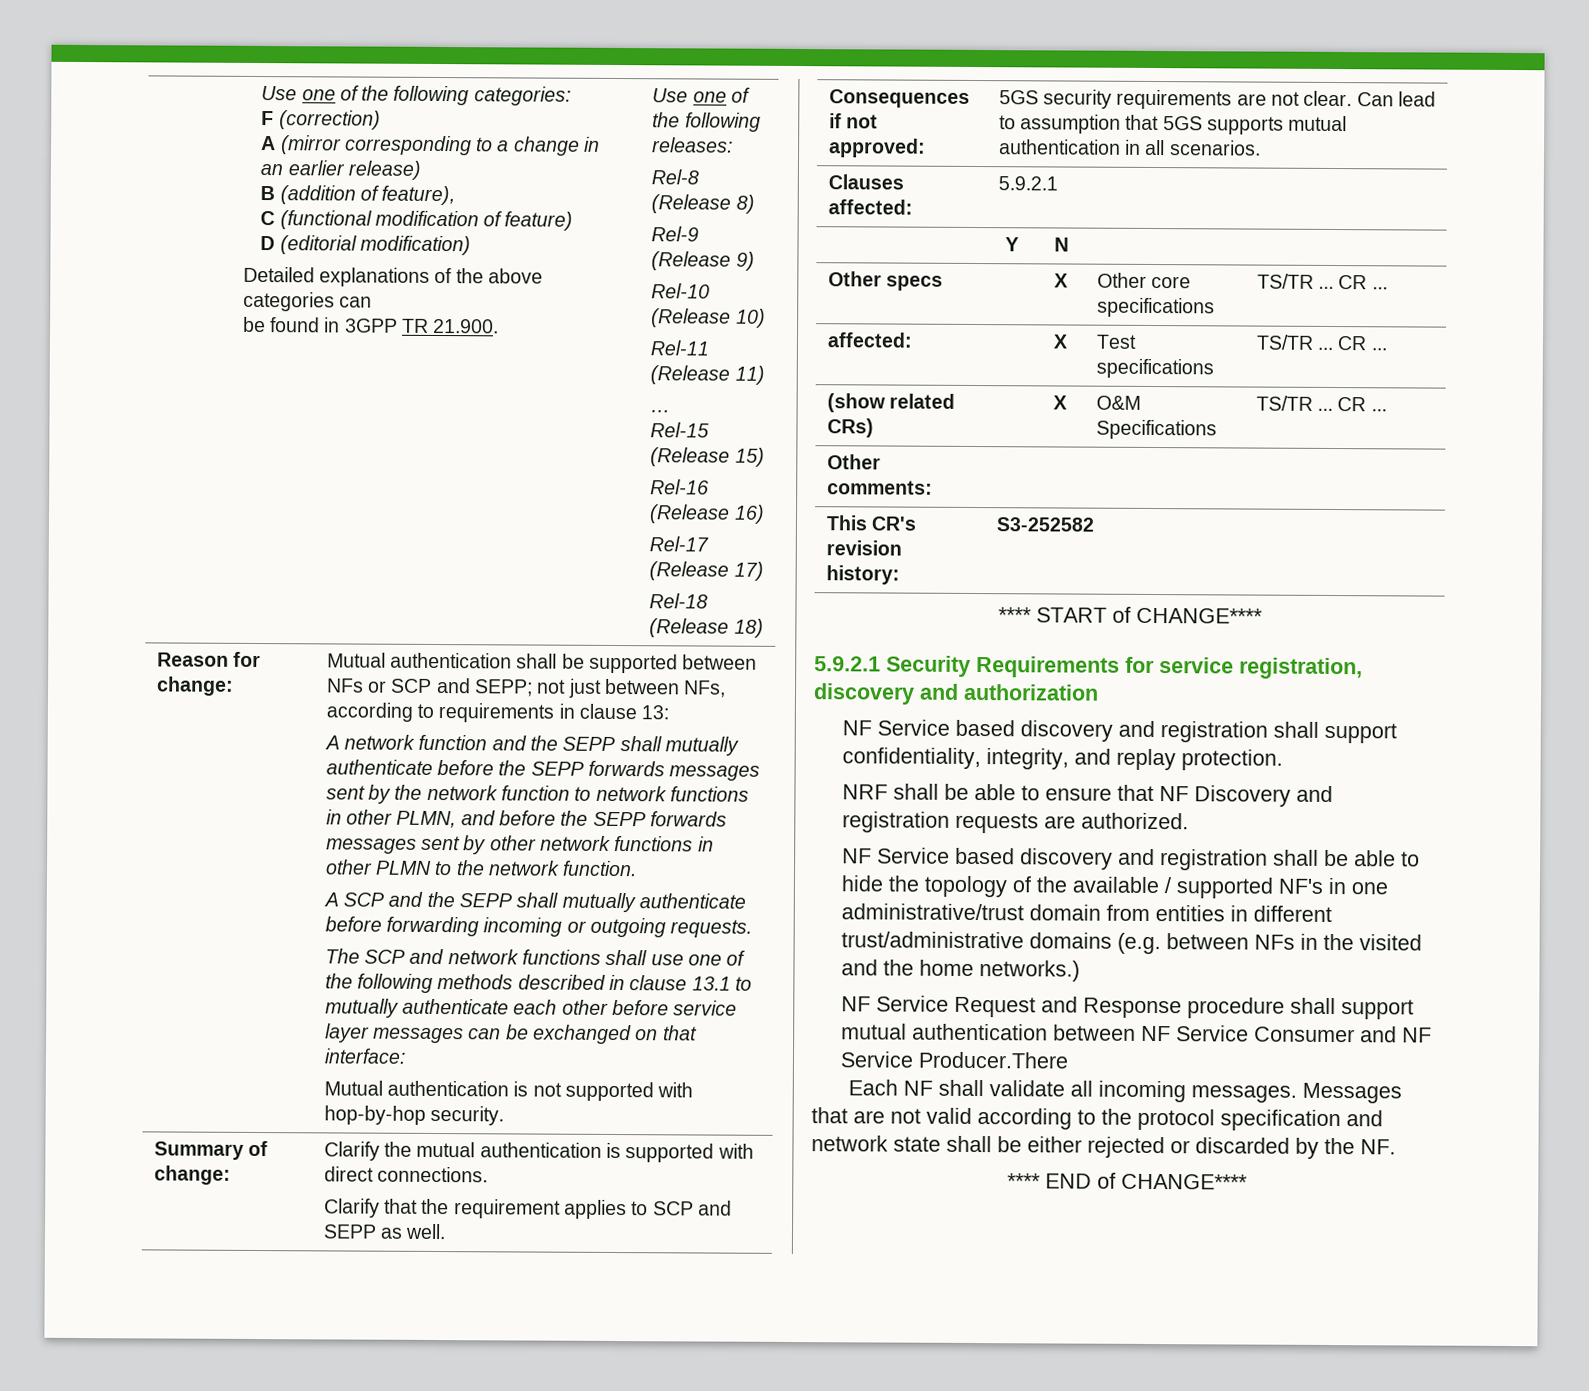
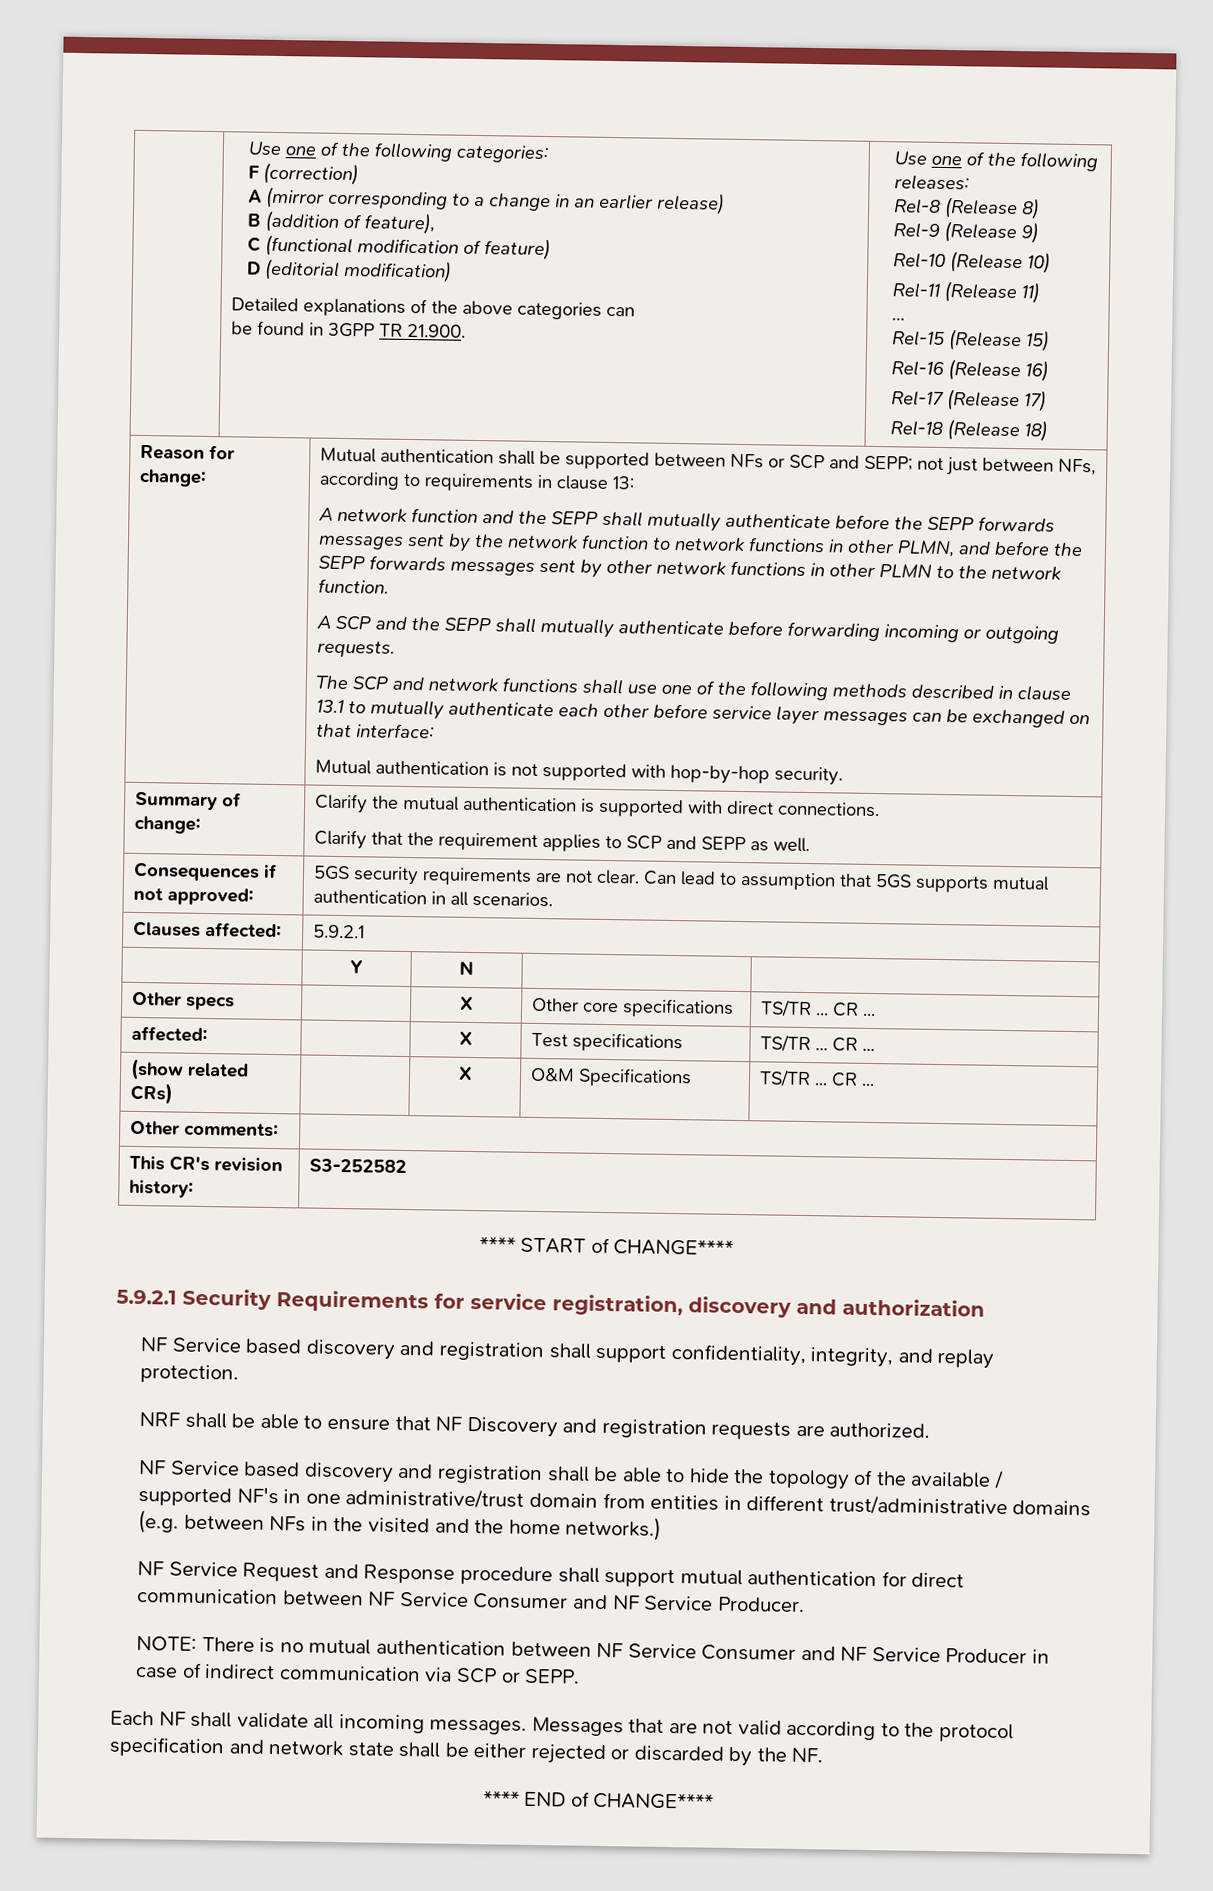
[1052,1024,1432,1043] [839,1051,1069,1069] between NF Service Consumer and NF Service Producer.There -> [881,1571,965,1588] [137,1588,805,1613] [136,1636,1050,1664] [135,1662,581,1684] for direct communication between NF Service Consumer and NF Service Producer. // NOTE: There is no mutual authentication between NF Service Consumer and NF Service Producer in case of indirect communication via SCP or SEPP.

